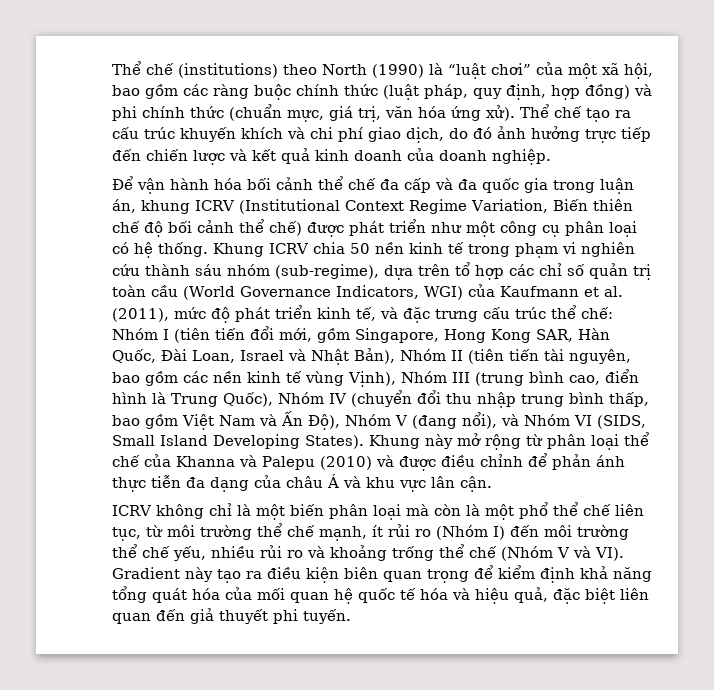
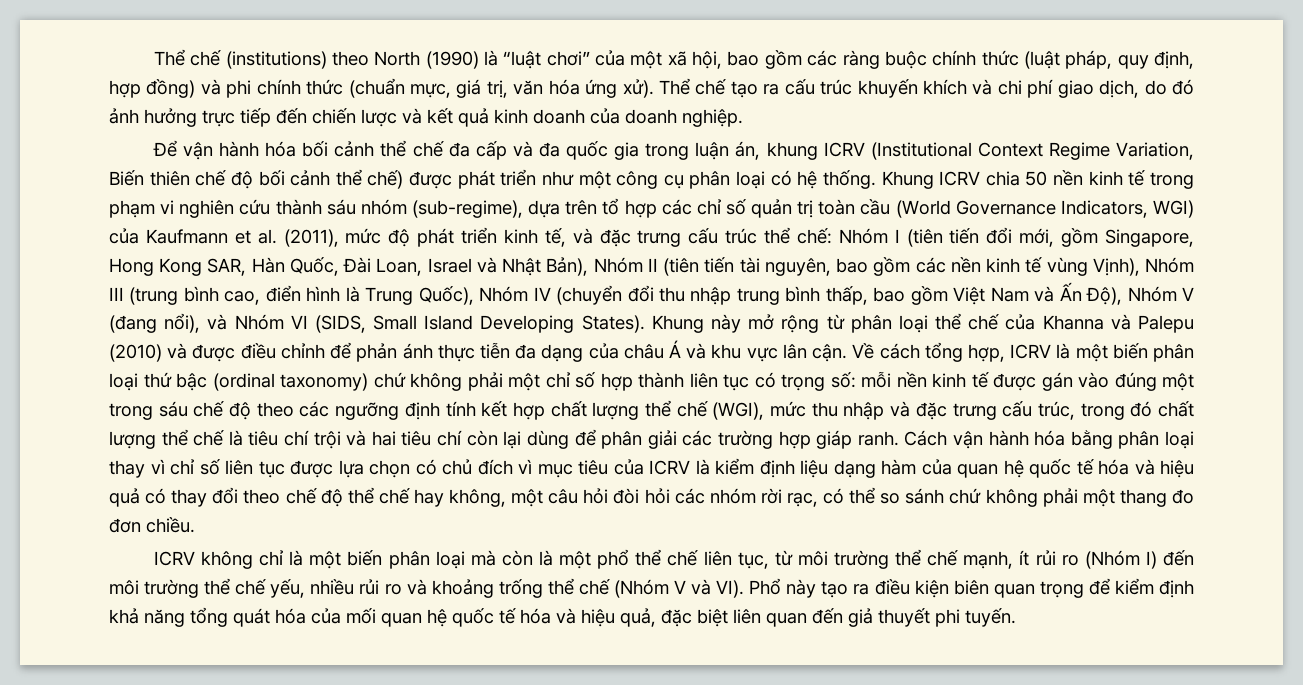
(492, 484) none -> [852,342,1194,362] [109,371,1194,391] [109,400,1195,420] [109,429,1195,449] [109,458,1194,478] [109,487,1195,507] [109,517,195,533] Về cách tổng hợp, ICRV là một biến phân loại thứ bậc (ordinal taxonomy) chứ không phải một chỉ số hợp thành liên tục có trọng số: mỗi nền kinh tế được gán vào đúng một trong sáu chế độ theo các ngưỡng định tính kết hợp chất lượng thể chế (WGI), mức thu nhập và đặc trưng cấu trúc, trong đó chất lượng thể chế là tiêu chí trội và hai tiêu chí còn lại dùng để phân giải các trường hợp giáp ranh. Cách vận hành hóa bằng phân loại thay vì chỉ số liên tục được lựa chọn có chủ đích vì mục tiêu của ICRV là kiểm định liệu dạng hàm của quan hệ quốc tế hóa và hiệu quả có thay đổi theo chế độ thể chế hay không, một câu hỏi đòi hỏi các nhóm rời rạc, có thể so sánh chứ không phải một thang đo đơn chiều.
[112,567,180,579] Gradient -> [749,578,782,595] Phổ

